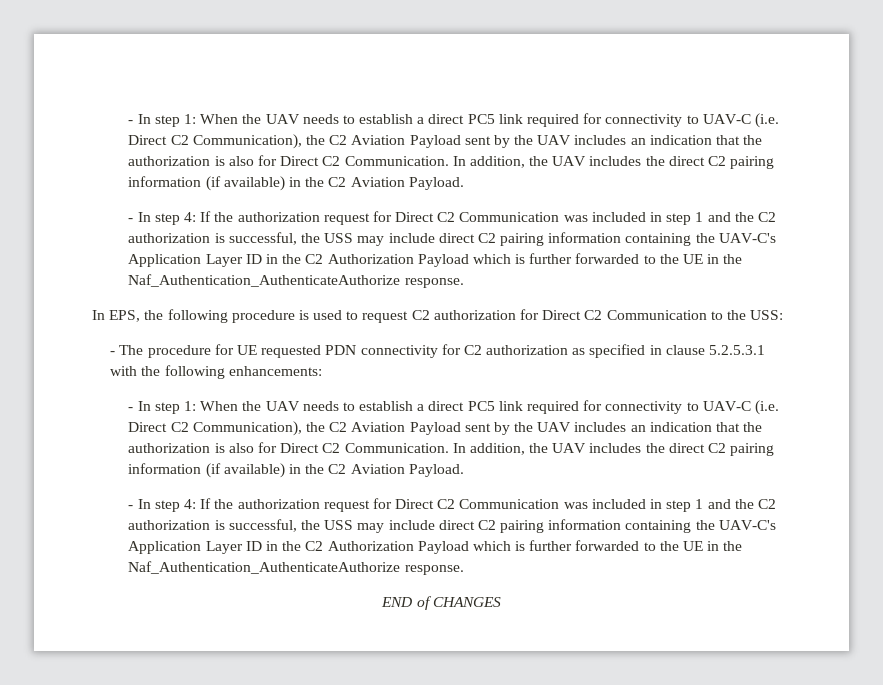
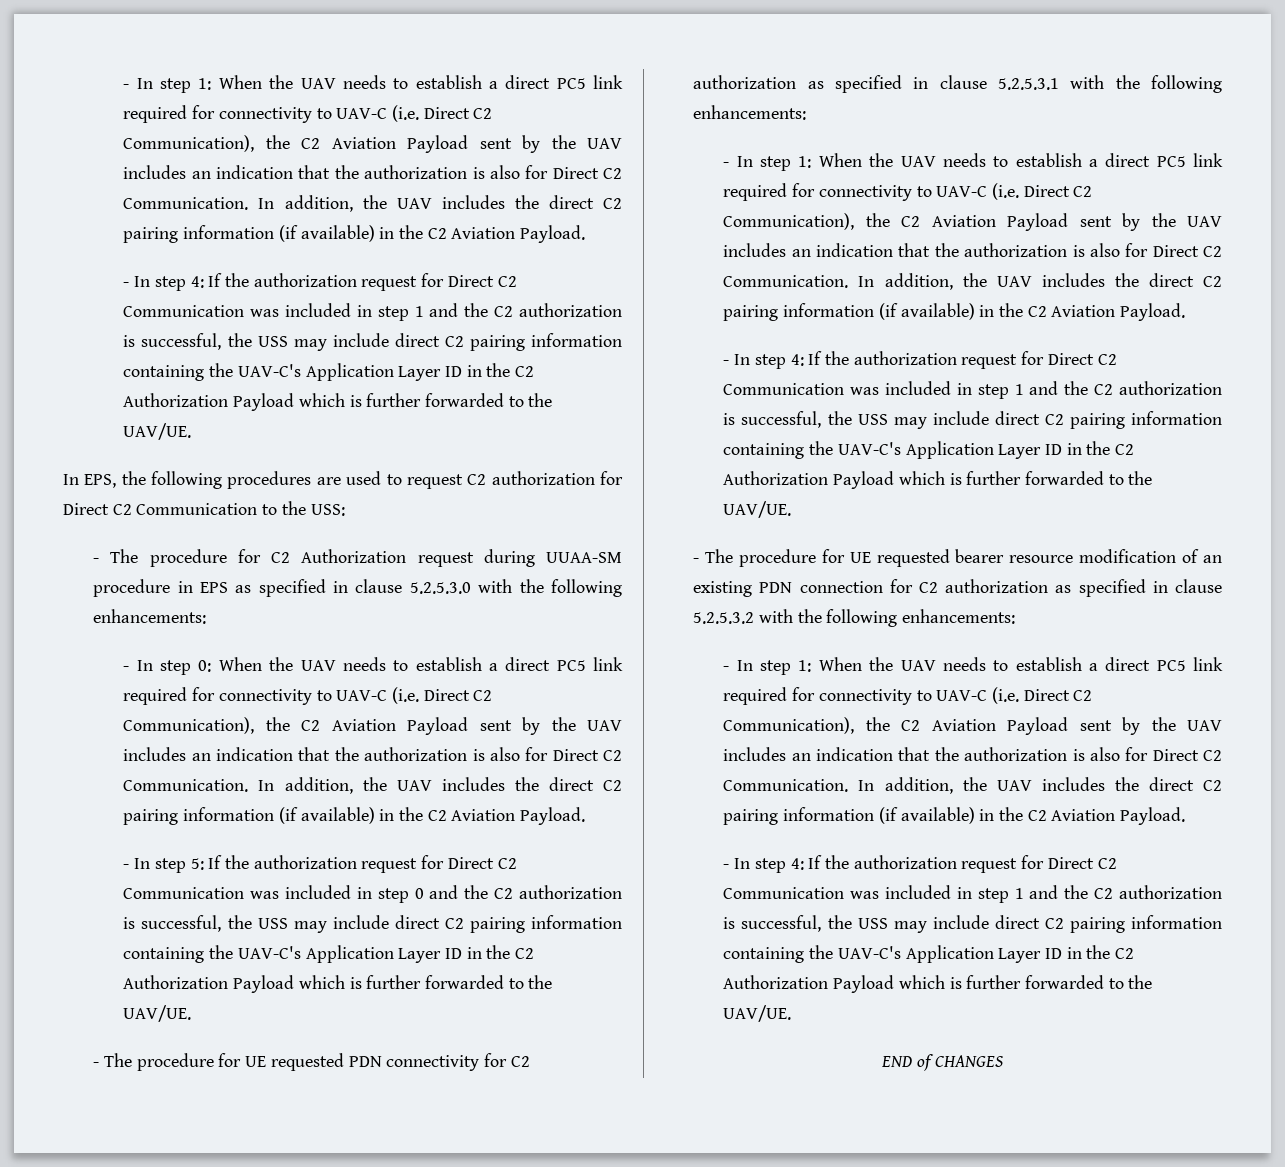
[682,254,743,264] [128,274,464,288] UE in the Naf_Authentication_AuthenticateAuthorize response. -> [123,423,192,440] UAV/UE.
[231,310,309,323] procedure is -> [227,471,341,489] procedures are
(784, 315) none -> [93,549,622,567] [93,579,622,597] [93,609,207,624] [123,657,623,675] [123,687,493,705] [123,717,622,735] [123,747,623,761] [123,777,622,794] [123,807,586,825] [123,855,517,873] [123,885,623,903] [123,915,622,933] [123,945,535,963] [123,975,553,993] [123,1005,192,1022] // - The procedure for C2 Authorization request during UUAA-SM procedure in EPS as specified in clause 5.2.5.3.0 with the following enhancements: // - In step 0: When the UAV needs to establish a direct PC5 link required for connectivity to UAV-C (i.e. Direct C2 Communication), the C2 Aviation Payload sent by the UAV includes an indication that the authorization is also for Direct C2 Communication. In addition, the UAV includes the direct C2 pairing information (if available) in the C2 Aviation Payload. // - In step 5: If the authorization request for Direct C2 Communication was included in step 0 and the C2 authorization is successful, the USS may include direct C2 pairing information containing the UAV-C's Application Layer ID in the C2 Authorization Payload which is further forwarded to the UAV/UE.
[682,541,743,551] [128,561,464,575] UE in the Naf_Authentication_AuthenticateAuthorize response. -> [723,501,792,518] [693,549,1222,567] [693,579,1222,597] [693,609,1016,627] [723,657,1223,675] [723,687,1093,705] [723,717,1222,735] [723,747,1222,761] [723,777,1222,794] [723,807,1186,825] [723,855,1117,873] [723,885,1222,903] [723,915,1222,933] [723,945,1135,963] [723,975,1153,993] [723,1005,792,1022] UAV/UE. // - The procedure for UE requested bearer resource modification of an existing PDN connection for C2 authorization as specified in clause 5.2.5.3.2 with the following enhancements: // - In step 1: When the UAV needs to establish a direct PC5 link required for connectivity to UAV-C (i.e. Direct C2 Communication), the C2 Aviation Payload sent by the UAV includes an indication that the authorization is also for Direct C2 Communication. In addition, the UAV includes the direct C2 pairing information (if available) in the C2 Aviation Payload. // - In step 4: If the authorization request for Direct C2 Communication was included in step 1 and the C2 authorization is successful, the USS may include direct C2 pairing information containing the UAV-C's Application Layer ID in the C2 Authorization Payload which is further forwarded to the UAV/UE.

